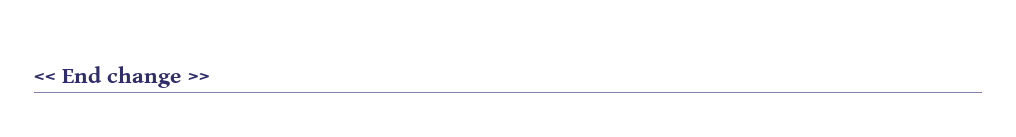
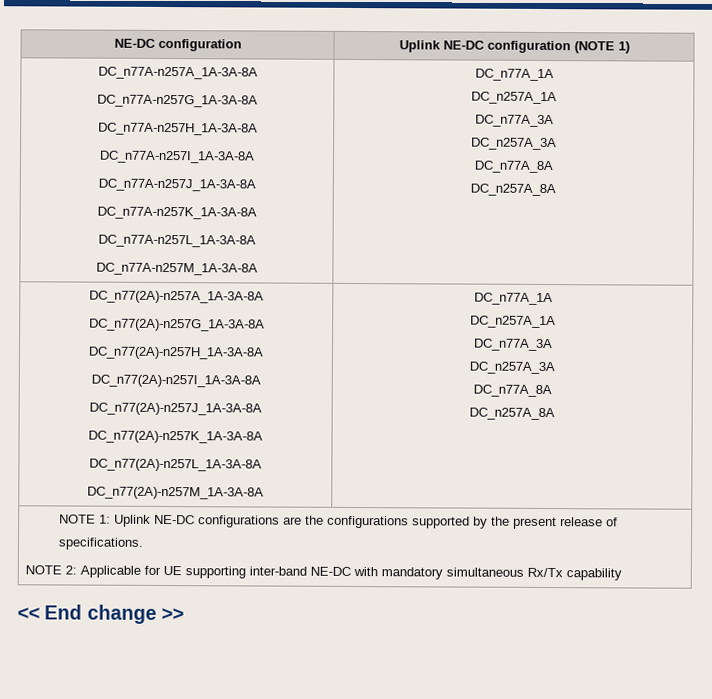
(34, 78) none -> [113,38,242,52] [398,40,630,54] [97,66,258,80] [97,94,258,108] [97,122,258,136] [99,150,255,164] [97,178,256,192] [96,206,257,220] [97,234,256,248] [95,262,258,276] [474,68,554,82] [470,91,557,105] [474,114,554,128] [470,137,557,151] [473,160,553,174] [469,183,556,197] [89,290,264,304] [88,318,265,332] [88,346,264,360] [90,374,261,388] [89,402,262,416] [88,430,263,444] [89,458,262,472] [87,486,264,500] [473,292,553,306] [469,315,556,329] [472,338,553,352] [468,361,555,375] [472,384,552,398] [468,407,555,421] [59,514,619,530] [58,537,145,550] [24,565,622,581] NE-DC configuration | Uplink NE-DC configuration (NOTE 1) // DC_n77A-n257A_1A-3A-8A // DC_n77A-n257G_1A-3A-8A // DC_n77A-n257H_1A-3A-8A // DC_n77A-n257I_1A-3A-8A // DC_n77A-n257J_1A-3A-8A // DC_n77A-n257K_1A-3A-8A // DC_n77A-n257L_1A-3A-8A // DC_n77A-n257M_1A-3A-8A | DC_n77A_1A // DC_n257A_1A // DC_n77A_3A // DC_n257A_3A // DC_n77A_8A // DC_n257A_8A // DC_n77(2A)-n257A_1A-3A-8A // DC_n77(2A)-n257G_1A-3A-8A // DC_n77(2A)-n257H_1A-3A-8A // DC_n77(2A)-n257I_1A-3A-8A // DC_n77(2A)-n257J_1A-3A-8A // DC_n77(2A)-n257K_1A-3A-8A // DC_n77(2A)-n257L_1A-3A-8A // DC_n77(2A)-n257M_1A-3A-8A | DC_n77A_1A // DC_n257A_1A // DC_n77A_3A // DC_n257A_3A // DC_n77A_8A // DC_n257A_8A // NOTE 1: Uplink NE-DC configurations are the configurations supported by the present release of specifications. // NOTE 2: Applicable for UE supporting inter-band NE-DC with mandatory simultaneous Rx/Tx capability //

